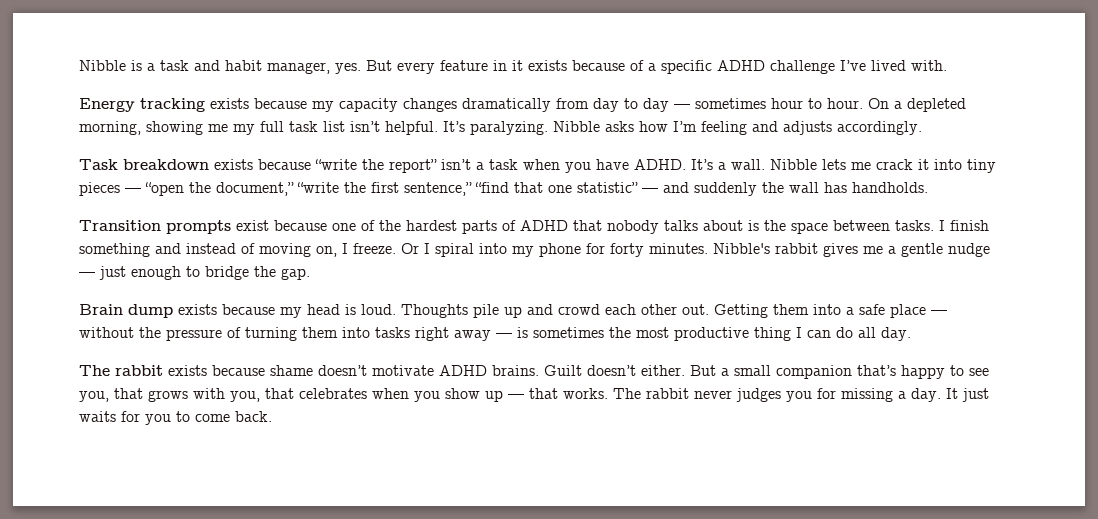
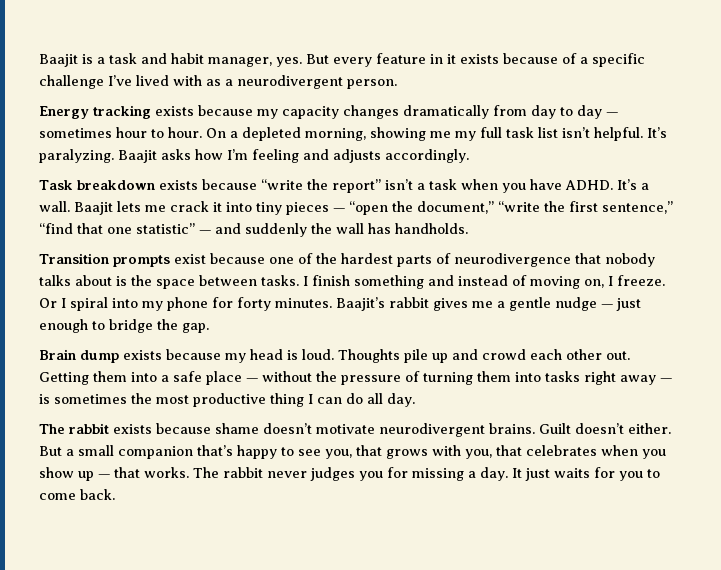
[79,60,126,71] Nibble -> [39,54,78,67] Baajit
[717,60,765,71] ADHD -> (645, 60) none
[911,60,947,71] with. -> [173,75,397,89] with as a neurodivergent person.
[553,121,600,132] Nibble -> [118,150,157,163] Baajit
[770,159,817,170] Nibble -> [74,202,113,215] Baajit
[520,220,568,231] ADHD -> [454,253,571,267] neurodivergence
[713,243,770,254] Nibble's -> [336,297,385,311] Baajit’s
[439,365,487,376] ADHD -> [379,423,485,437] neurodivergent

